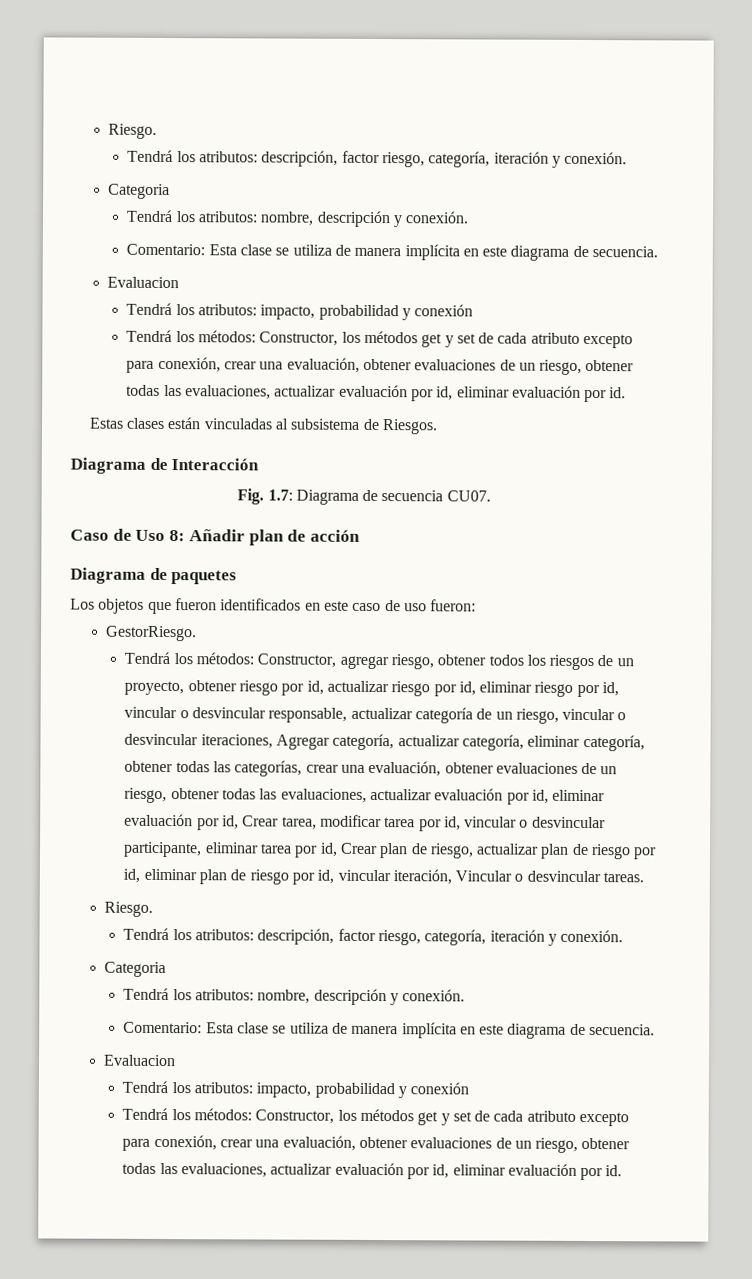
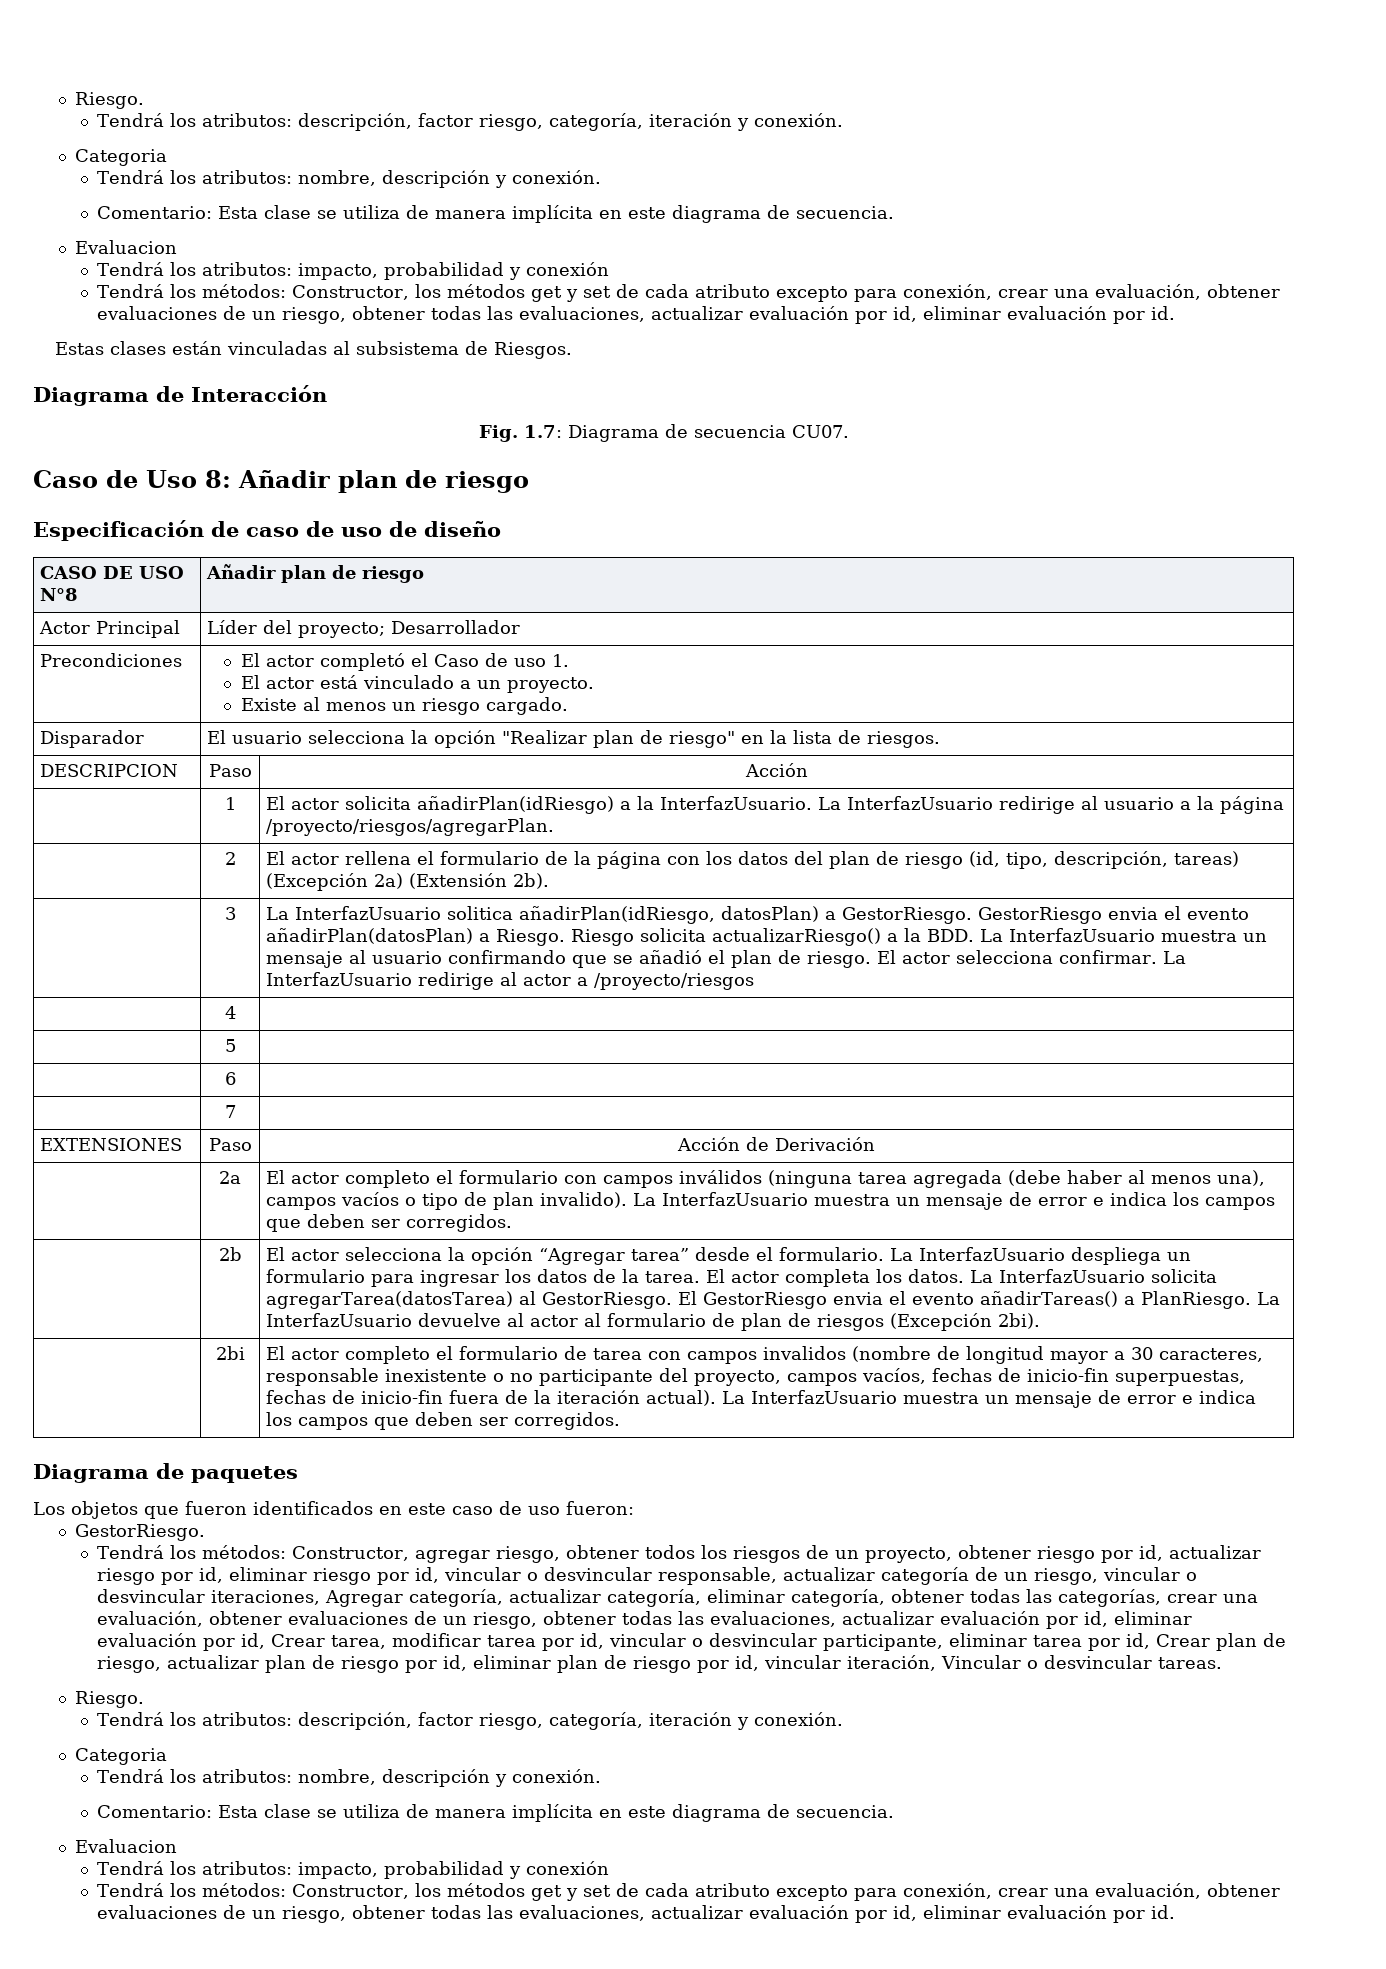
[310,529,361,542] acción -> [445,471,529,493] [33,520,501,541] [40,566,185,579] [40,588,79,601] [206,564,425,583] [39,620,181,638] [207,620,521,638] [40,653,183,667] [240,653,569,671] [240,675,594,693] [240,697,568,715] [40,730,145,748] [207,730,941,748] [40,764,179,777] [208,764,252,777] [744,763,808,777] [224,797,236,810] [266,796,1285,814] [266,818,555,836] [224,852,236,865] [266,851,1240,869] [266,873,550,891] [224,907,236,920] [266,906,1250,924] [266,928,1268,946] [266,950,1187,968] [266,972,755,990] [224,1006,236,1019] [224,1039,236,1052] [224,1072,236,1085] [224,1105,236,1118] [40,1138,183,1151] [208,1138,252,1151] [677,1137,876,1151] [219,1171,241,1184] [266,1170,1266,1188] [266,1192,1276,1210] [266,1214,513,1232] [218,1247,242,1261] [266,1247,1192,1265] [266,1269,1218,1287] [266,1291,1281,1309] [266,1313,1041,1331] [215,1346,245,1360] [266,1346,1264,1364] [266,1368,1246,1386] [266,1390,1257,1408] [266,1412,621,1430] riesgo // Especificación de caso de uso de diseño // CASO DE USO N°8 | Añadir plan de riesgo // Actor Principal | Líder del proyecto; Desarrollador // Precondiciones | El actor completó el Caso de uso 1. // El actor está vinculado a un proyecto. // Existe al menos un riesgo cargado. // Disparador | El usuario selecciona la opción "Realizar plan de riesgo" en la lista de riesgos. // DESCRIPCION | Paso | Acción // | 1 | El actor solicita añadirPlan(idRiesgo) a la InterfazUsuario. La InterfazUsuario redirige al usuario a la página /proyecto/riesgos/agregarPlan. // | 2 | El actor rellena el formulario de la página con los datos del plan de riesgo (id, tipo, descripción, tareas) (Excepción 2a) (Extensión 2b). // | 3 | La InterfazUsuario solitica añadirPlan(idRiesgo, datosPlan) a GestorRiesgo. GestorRiesgo envia el evento añadirPlan(datosPlan) a Riesgo. Riesgo solicita actualizarRiesgo() a la BDD. La InterfazUsuario muestra un mensaje al usuario confirmando que se añadió el plan de riesgo. El actor selecciona confirmar. La InterfazUsuario redirige al actor a /proyecto/riesgos // | 4 | // | 5 | // | 6 | // | 7 | // EXTENSIONES | Paso | Acción de Derivación // | 2a | El actor completo el formulario con campos inválidos (ninguna tarea agregada (debe haber al menos una), campos vacíos o tipo de plan invalido). La InterfazUsuario muestra un mensaje de error e indica los campos que deben ser corregidos. // | 2b | El actor selecciona la opción “Agregar tarea” desde el formulario. La InterfazUsuario despliega un formulario para ingresar los datos de la tarea. El actor completa los datos. La InterfazUsuario solicita agregarTarea(datosTarea) al GestorRiesgo. El GestorRiesgo envia el evento añadirTareas() a PlanRiesgo. La InterfazUsuario devuelve al actor al formulario de plan de riesgos (Excepción 2bi). // | 2bi | El actor completo el formulario de tarea con campos invalidos (nombre de longitud mayor a 30 caracteres, responsable inexistente o no participante del proyecto, campos vacíos, fechas de inicio-fin superpuestas, fechas de inicio-fin fuera de la iteración actual). La InterfazUsuario muestra un mensaje de error e indica los campos que deben ser corregidos.

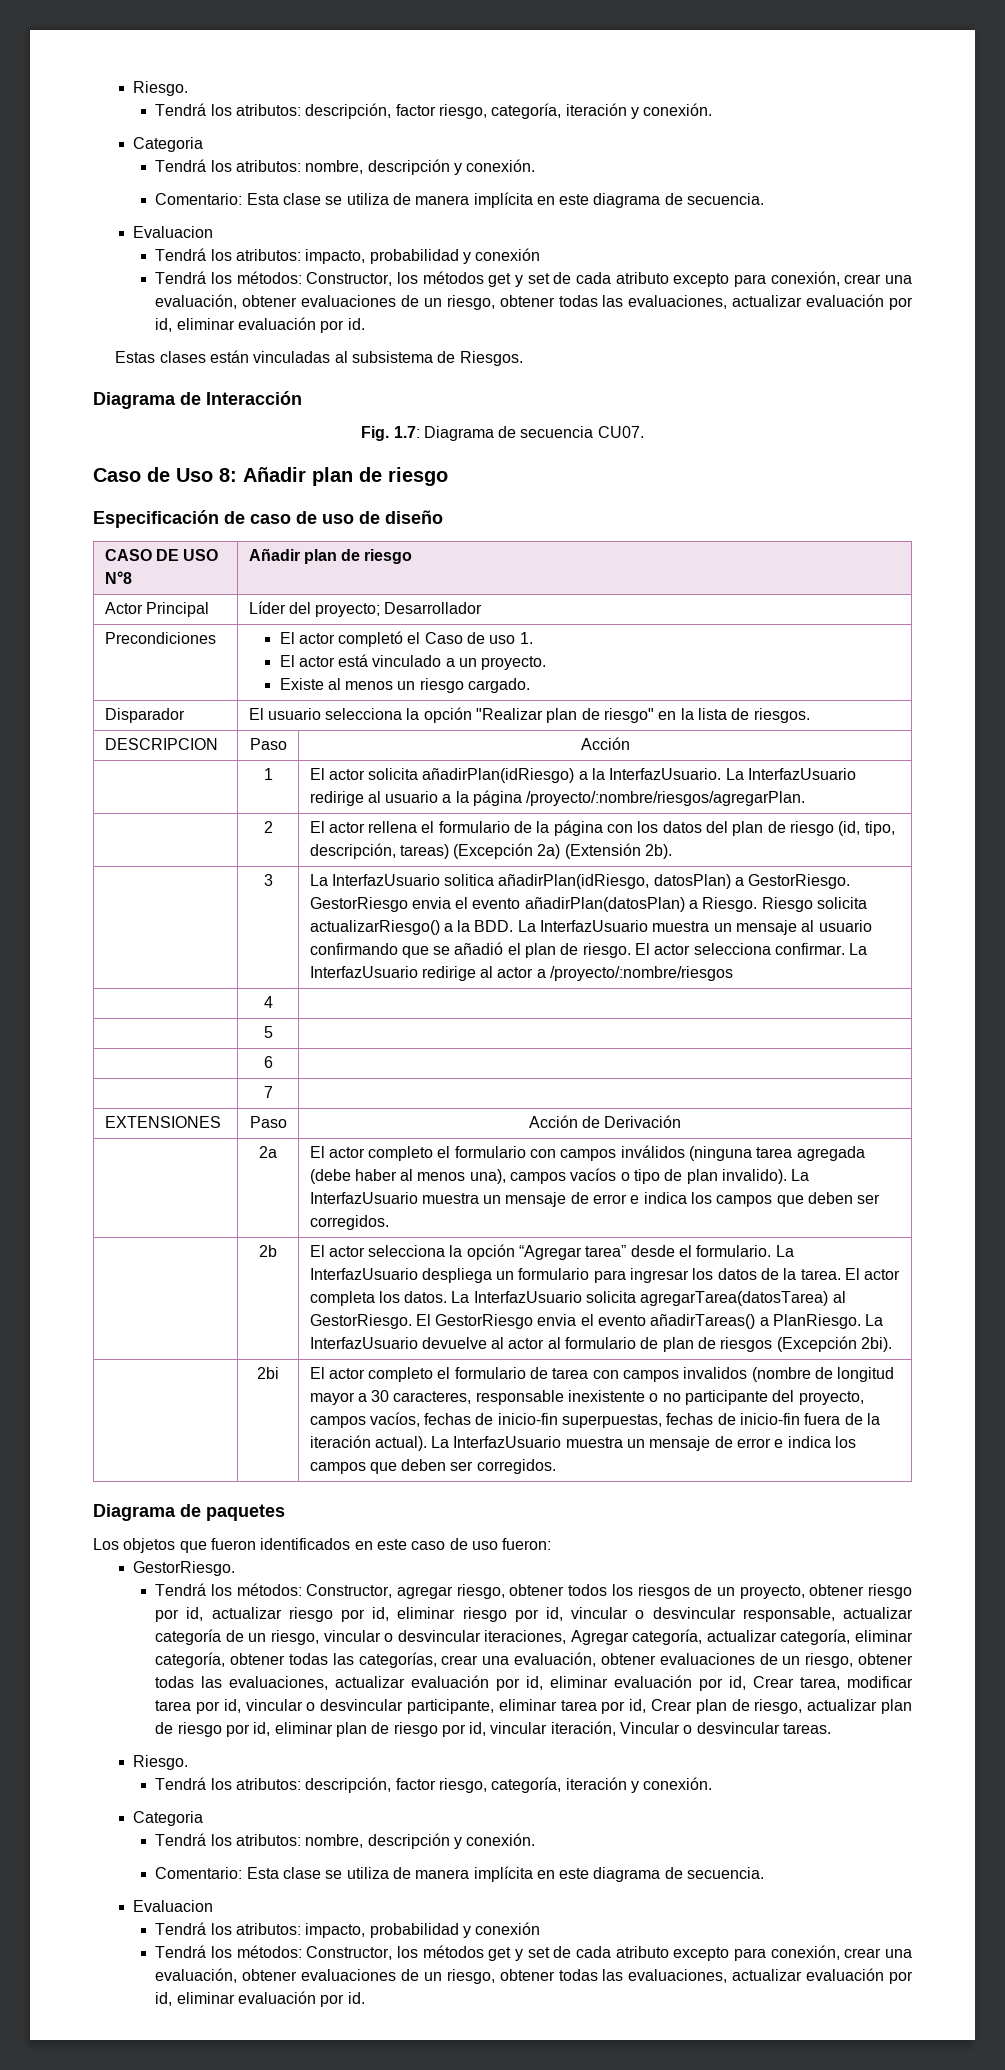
[266,818,555,836] /proyecto/riesgos/agregarPlan. -> [526,791,806,806] /proyecto/:nombre/riesgos/agregarPlan.
[594,973,755,990] /proyecto/riesgos -> [550,966,734,981] /proyecto/:nombre/riesgos

